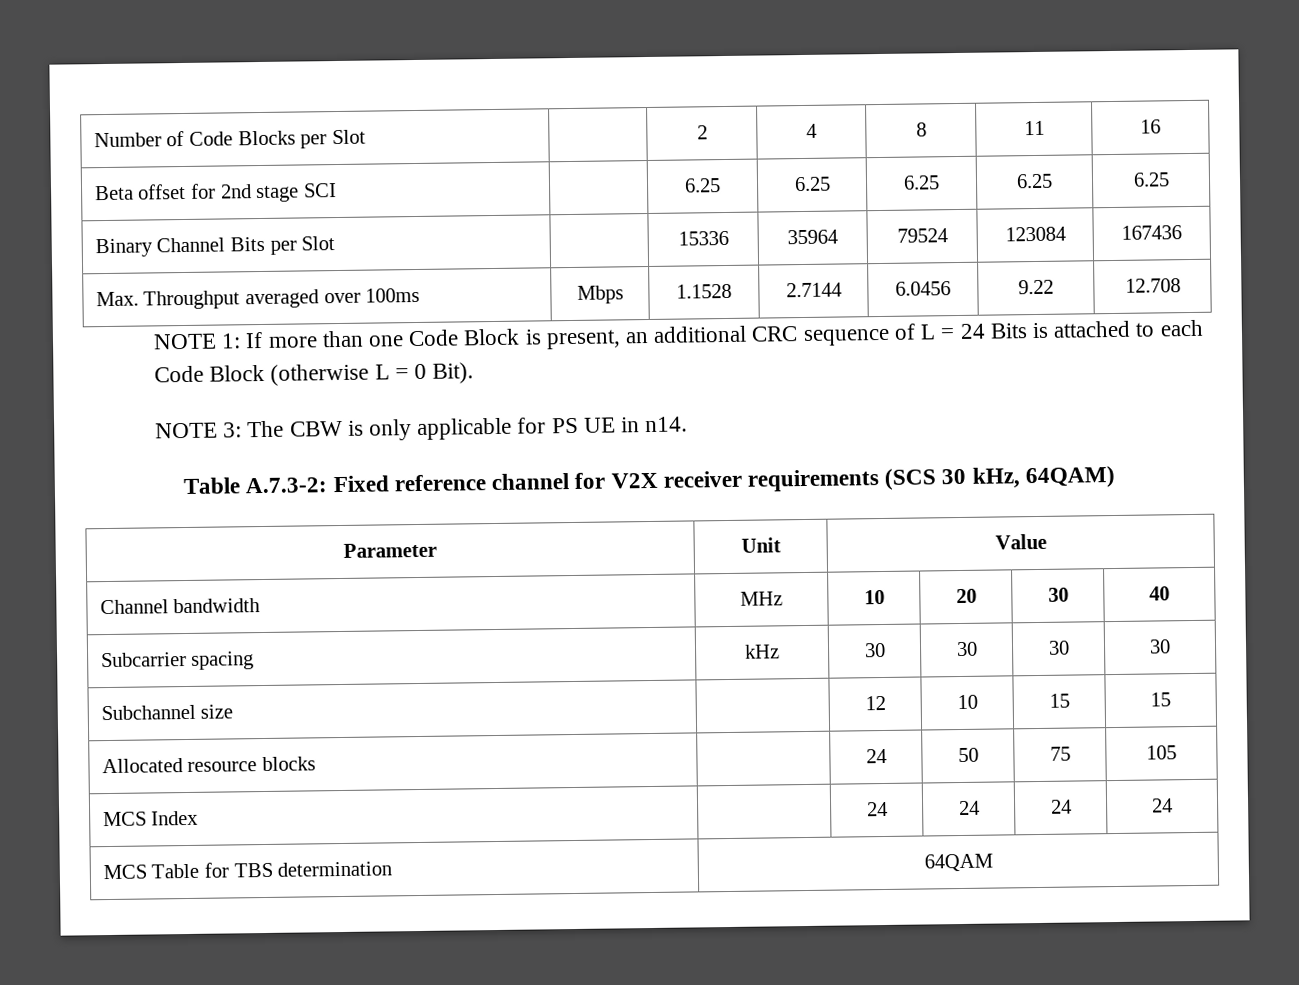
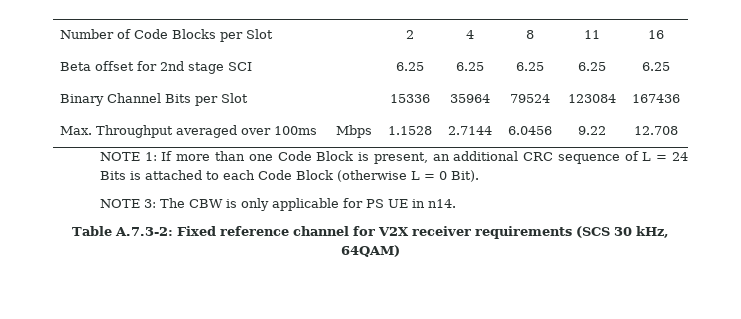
[343,542,437,558] [740,537,781,553] [994,533,1047,550] [99,598,261,615] [740,591,783,606] [863,589,885,605] [955,588,977,604] [1047,587,1069,602] [1149,586,1170,601] [100,651,255,670] [744,644,780,659] [863,642,886,658] [955,641,978,657] [1047,640,1070,655] [1149,639,1171,654] [100,704,234,721] [864,695,886,711] [956,694,978,710] [1048,693,1070,708] [1150,692,1171,707] [101,756,317,774] [865,748,887,764] [957,747,979,763] [1049,746,1071,761] [1146,745,1177,760] [102,810,199,827] [866,801,888,817] [958,800,980,816] [1050,799,1072,814] [1151,798,1173,813] [102,861,393,880] [923,853,993,872] // Parameter | Unit | Value // Channel bandwidth | MHz | 10 | 20 | 30 | 40 // Subcarrier spacing | kHz | 30 | 30 | 30 | 30 // Subchannel size | | 12 | 10 | 15 | 15 // Allocated resource blocks | | 24 | 50 | 75 | 105 // MCS Index | | 24 | 24 | 24 | 24 // MCS Table for TBS determination | 64QAM -> (400, 251) none

